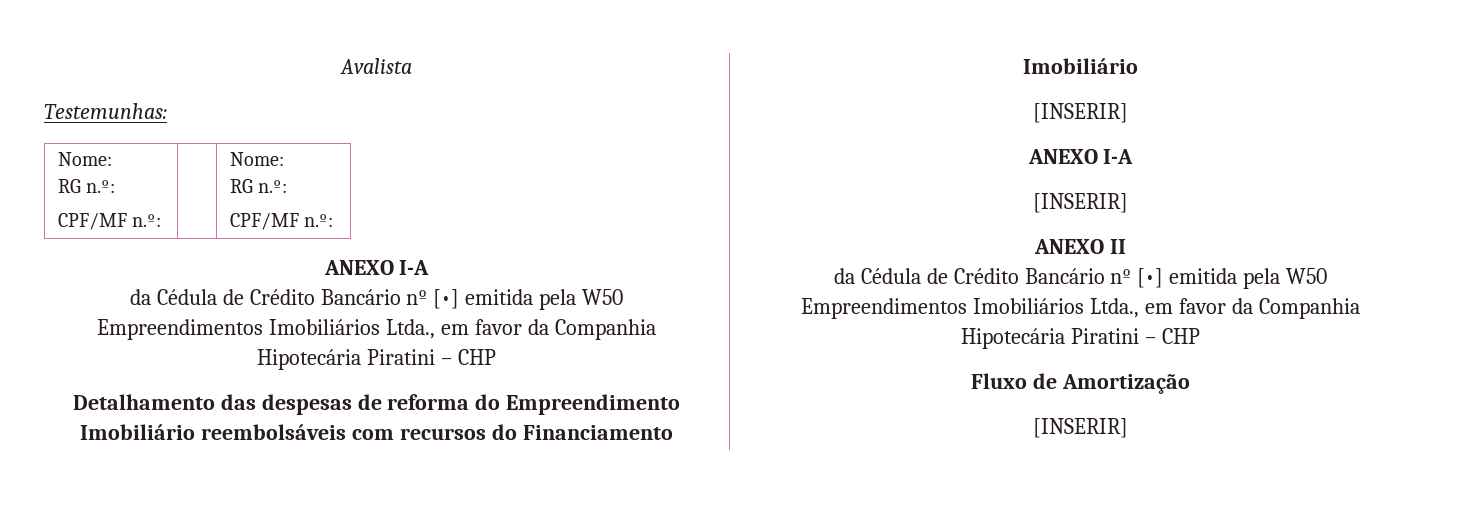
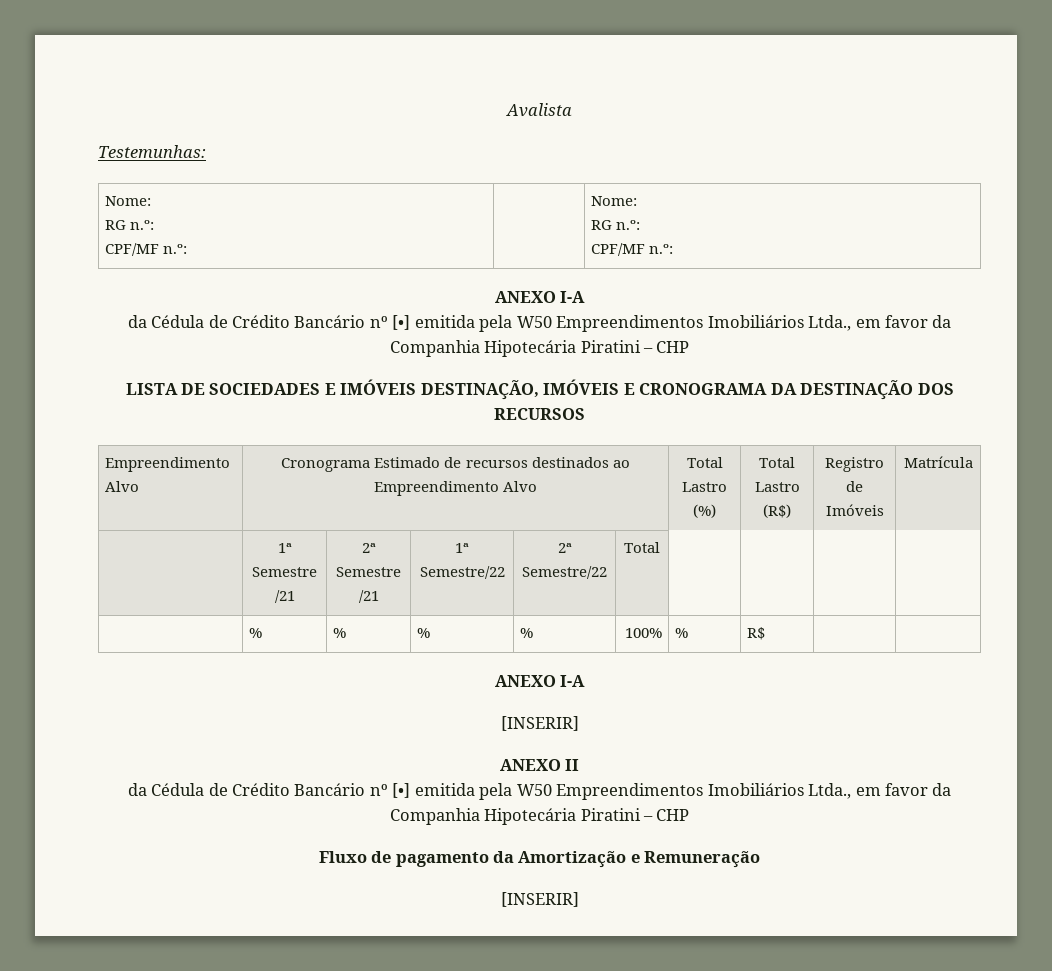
[72,394,681,415] [80,424,673,440] [1023,58,1138,74] [1033,103,1128,123] Detalhamento das despesas de reforma do Empreendimento Imobiliário reembolsáveis com recursos do Financiamento Imobiliário // [INSERIR] -> [125,379,954,400] [494,408,585,420] [105,457,231,472] [105,481,140,492] [281,457,630,472] [373,481,538,496] [686,457,723,468] [682,482,727,492] [693,504,716,518] [759,457,795,468] [754,482,800,492] [763,504,791,518] [825,457,884,472] [846,481,863,492] [825,504,884,516] [903,456,973,468] [277,543,292,553] [252,567,317,577] [274,590,295,603] [361,543,376,553] [336,567,401,577] [358,590,379,603] [455,543,469,553] [419,566,505,579] [557,543,572,553] [522,566,607,579] [624,542,660,553] [249,628,263,638] [333,628,347,638] [417,628,431,638] [520,628,534,638] [624,628,662,638] [675,628,689,638] [747,627,766,640] LISTA DE SOCIEDADES E IMÓVEIS DESTINAÇÃO, IMÓVEIS E CRONOGRAMA DA DESTINAÇÃO DOS RECURSOS // Empreendimento Alvo | Cronograma Estimado de recursos destinados ao Empreendimento Alvo | Total Lastro (%) | Total Lastro (R$) | Registro de Imóveis | Matrícula // | 1ª Semestre /21 | 2ª Semestre /21 | 1ª Semestre/22 | 2ª Semestre/22 | Total | | | | // | % | % | % | % | 100% | % | R$ | |
(1057, 381) none -> [395,851,514,867] pagamento da
(1190, 384) none -> [630,851,761,868] e Remuneração

